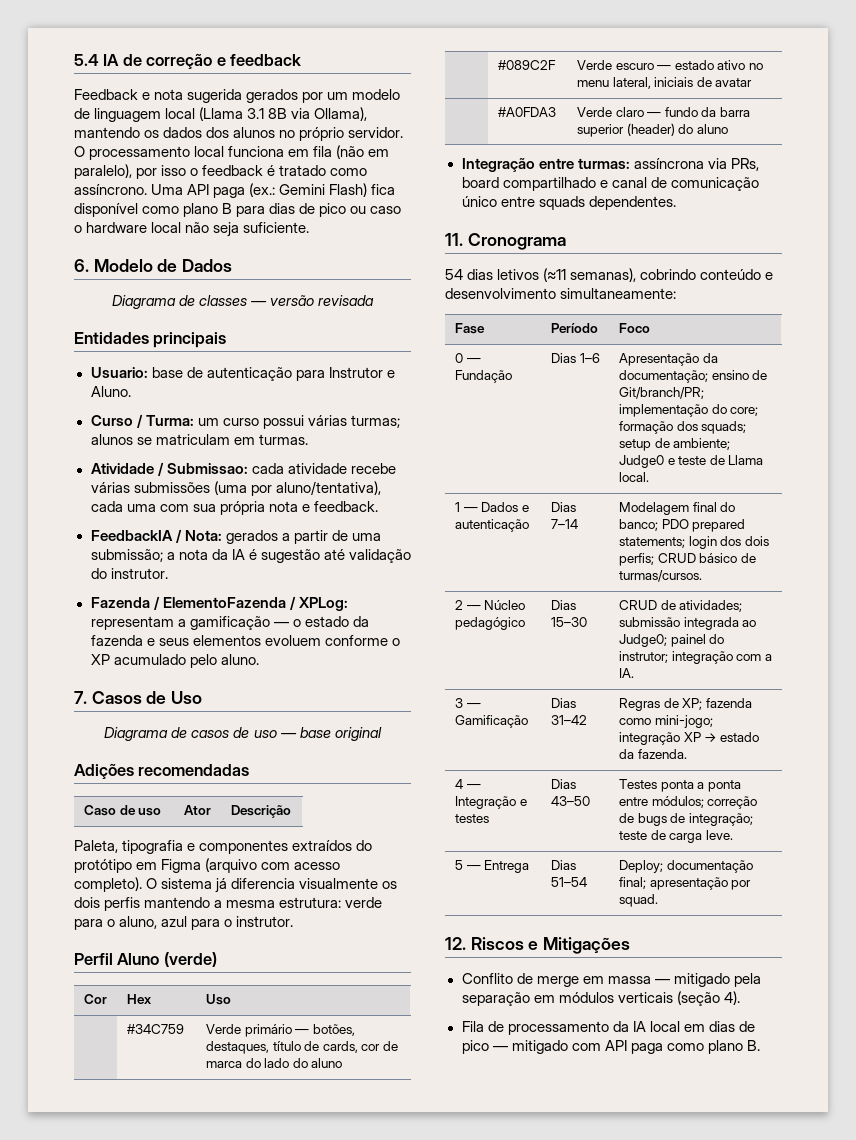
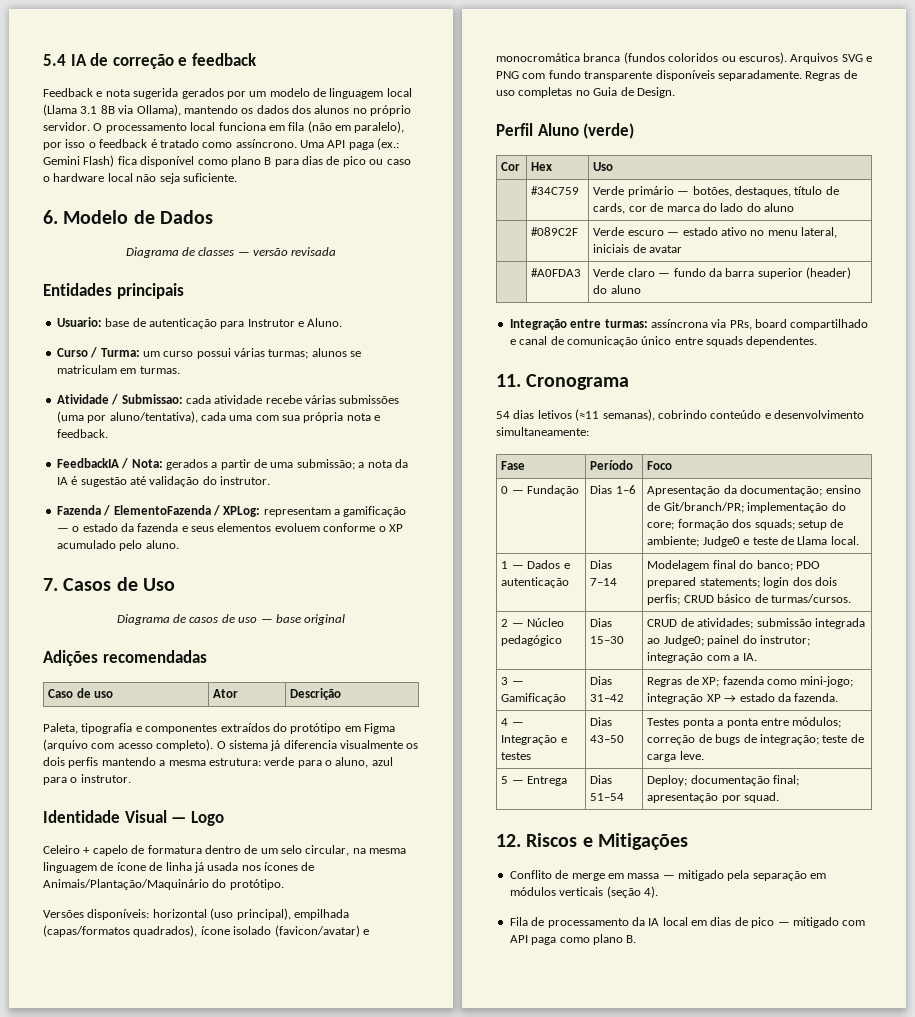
(294, 921) none -> [43,810,224,826] [43,845,407,856] [43,862,315,873] [43,879,284,890] [43,908,349,920] [43,925,369,937] [496,52,872,64] [496,70,857,81] [496,87,675,98] // Identidade Visual — Logo // Celeiro + capelo de formatura dentro de um selo circular, na mesma linguagem de ícone de linha já usada nos ícones de Animais/Plantação/Maquinário do protótipo. // Versões disponíveis: horizontal (uso principal), empilhada (capas/formatos quadrados), ícone isolado (favicon/avatar) e monocromática branca (fundos coloridos ou escuros). Arquivos SVG e PNG com fundo transparente disponíveis separadamente. Regras de uso completas no Guia de Design.

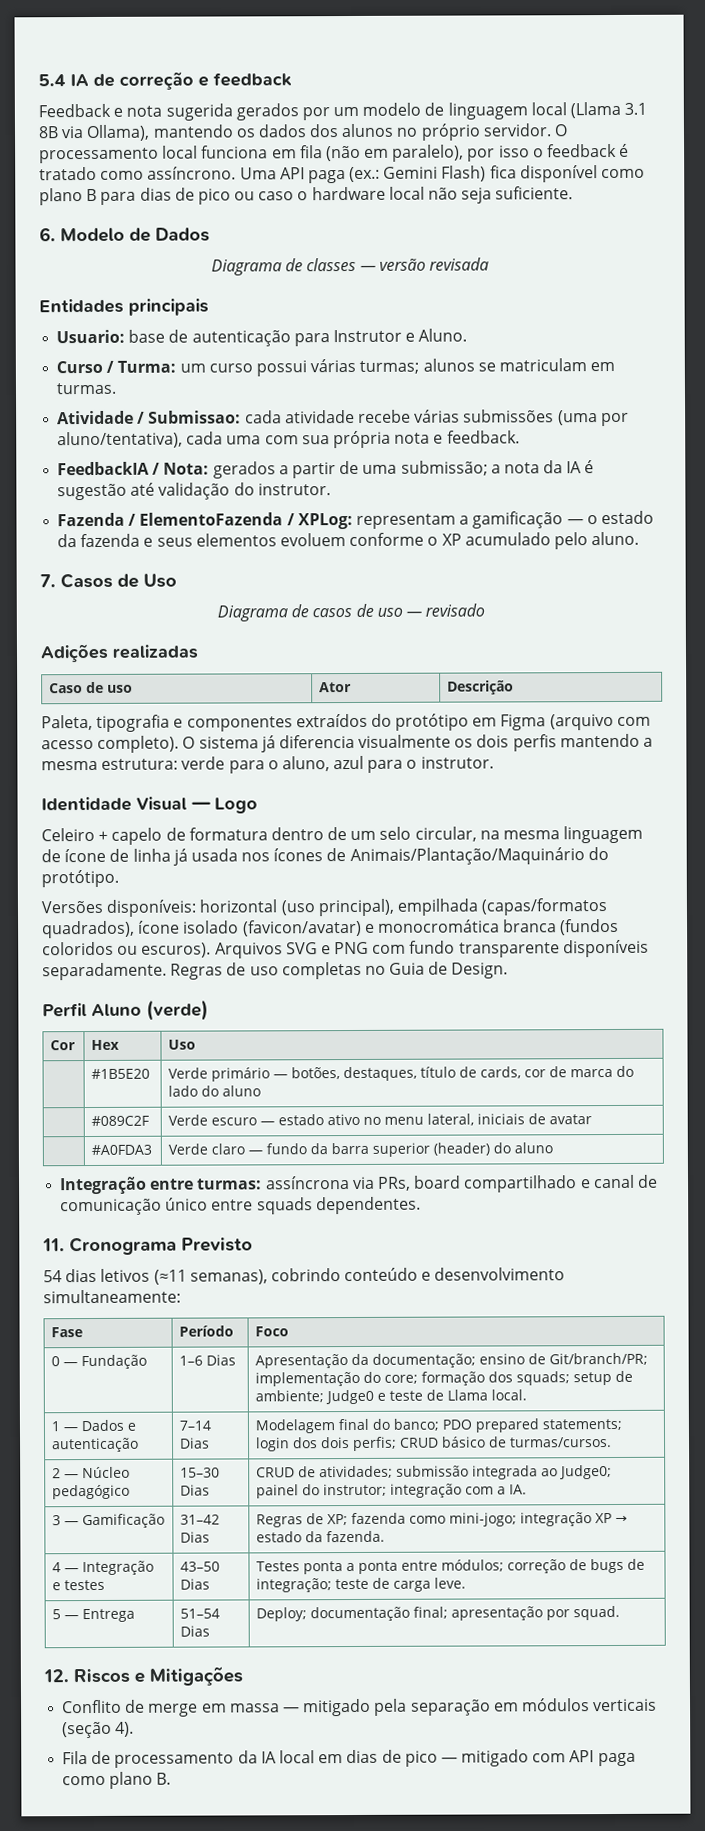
[275,614,346,625] base original -> [425,603,486,617] revisado
[102,650,207,663] recomendadas -> [112,644,199,659] realizadas
[531,186,580,195] #34C759 -> [91,1068,151,1080] #1B5E20
(630, 382) none -> [181,1237,253,1252] Previsto
[590,485,636,494] Dias 1–6 -> [179,1354,237,1366] 1–6 Dias
[590,560,613,569] [590,578,618,586] Dias 7–14 -> [179,1420,212,1431] [180,1437,211,1449] 7–14 Dias
[590,618,613,627] [590,636,625,644] Dias 15–30 -> [180,1467,221,1478] [180,1484,211,1496] 15–30 Dias
[590,676,613,685] [590,694,625,702] Dias 31–42 -> [180,1514,221,1525] [180,1531,211,1543] 31–42 Dias
[590,717,613,726] [590,735,625,743] Dias 43–50 -> [180,1561,221,1572] [180,1578,211,1590] 43–50 Dias
[590,775,613,784] [590,793,625,801] Dias 51–54 -> [180,1608,221,1619] [180,1625,211,1637] 51–54 Dias

